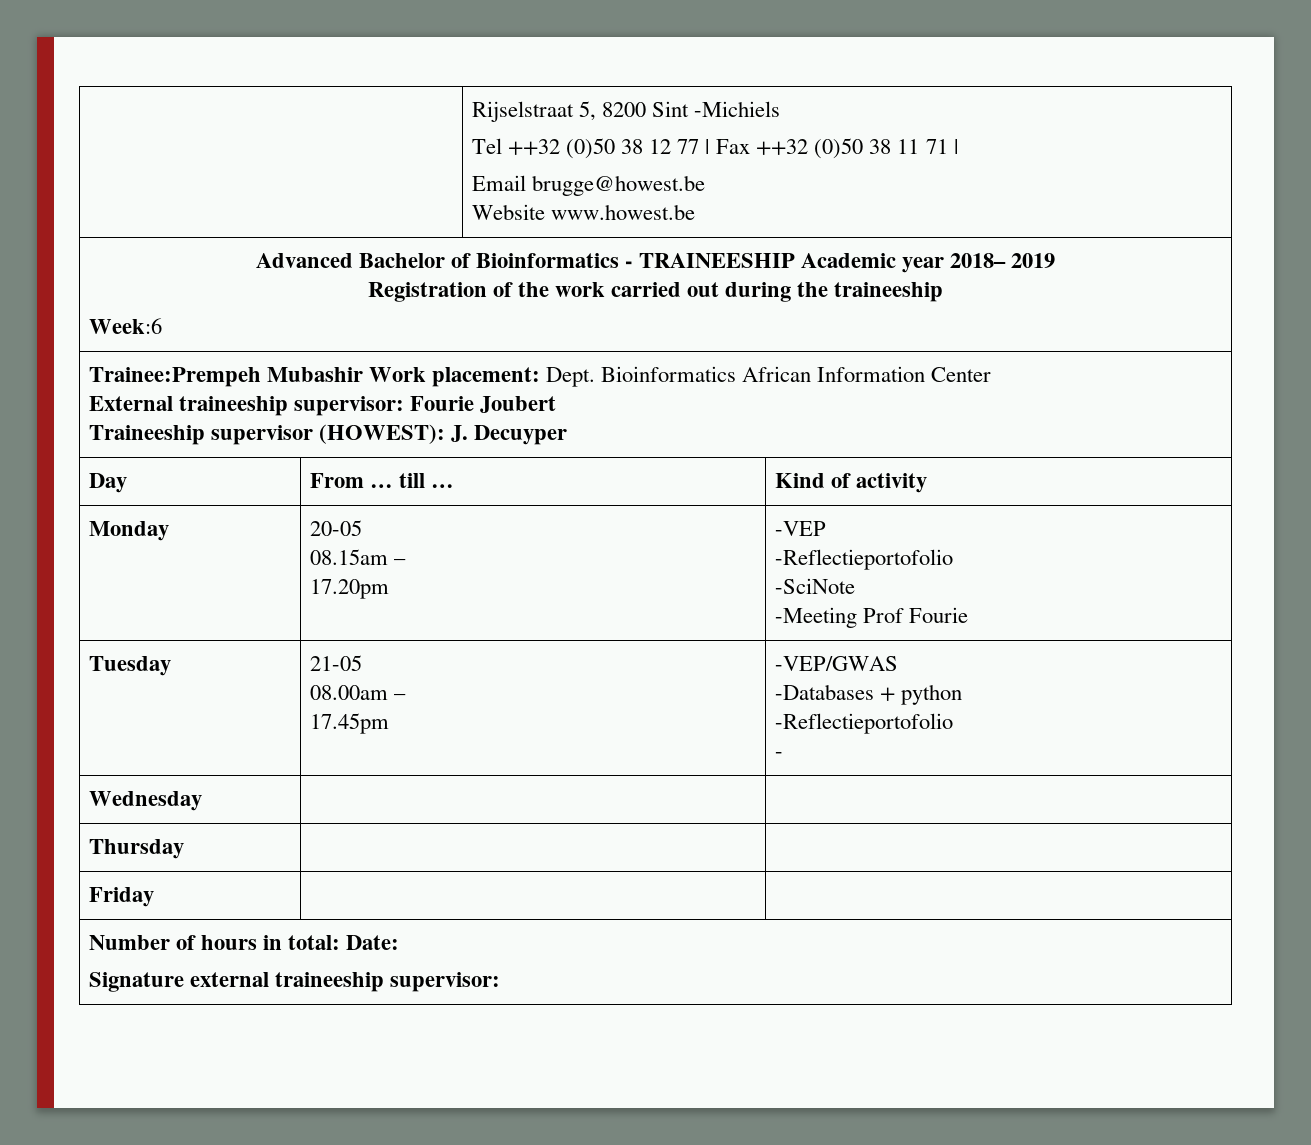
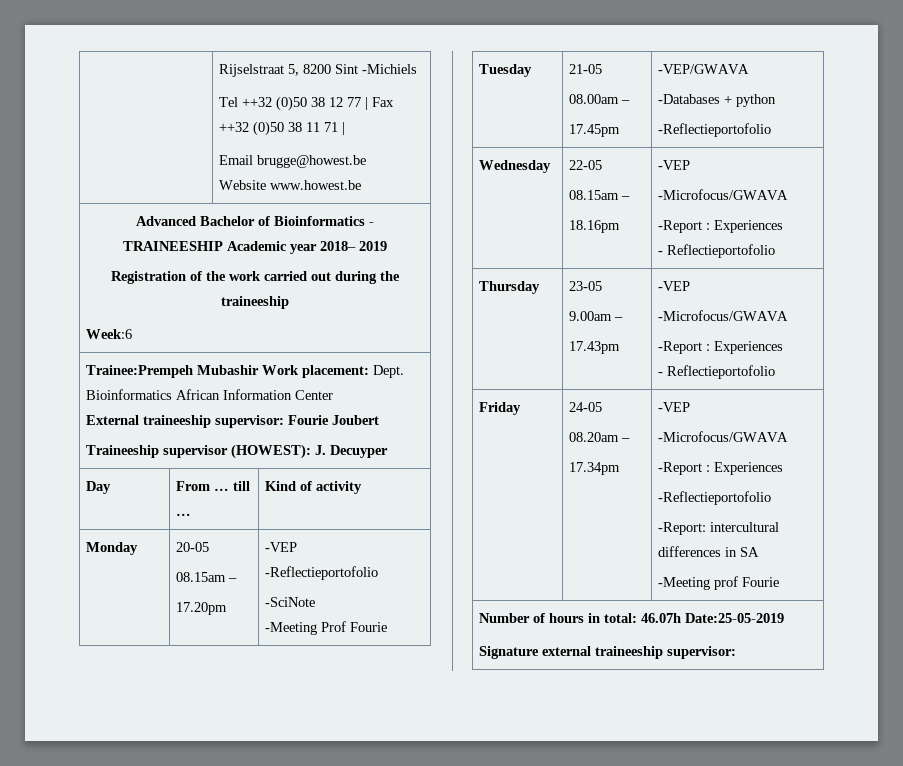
[774,656,898,671] -VEP/GWAS -> [657,64,749,74] -VEP/GWAVA
[774,752,783,758] // - -> (771, 130) none
[88,839,184,859] [88,887,154,907] | // Thursday | | // Friday | | -> [568,160,602,170] [568,190,630,200] [568,220,620,233] [657,160,690,170] [657,189,788,200] [657,220,783,233] [657,244,775,258] [478,281,540,294] [568,281,602,291] [568,311,623,321] [568,341,620,354] [657,281,690,291] [657,310,788,321] [657,341,783,354] [657,365,775,379] [478,402,521,415] [568,402,602,412] [568,432,630,442] [568,462,620,475] [657,402,690,412] [657,431,788,442] [657,462,783,475] [657,491,771,505] [657,522,779,535] [657,546,759,557] [657,576,779,590] 22-05 // 08.15am – // 18.16pm | -VEP // -Microfocus/GWAVA // -Report : Experiences // - Reflectieportofolio // Thursday | 23-05 // 9.00am – // 17.43pm | -VEP // -Microfocus/GWAVA // -Report : Experiences // - Reflectieportofolio // Friday | 24-05 // 08.20am – // 17.34pm | -VEP // -Microfocus/GWAVA // -Report : Experiences // -Reflectieportofolio // -Report: intercultural differences in SA // -Meeting prof Fourie
[345,935,399,950] Date: -> [640,613,784,623] 46.07h Date:25-05-2019

